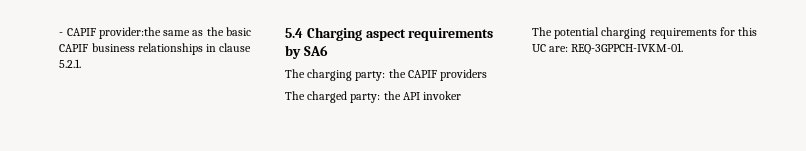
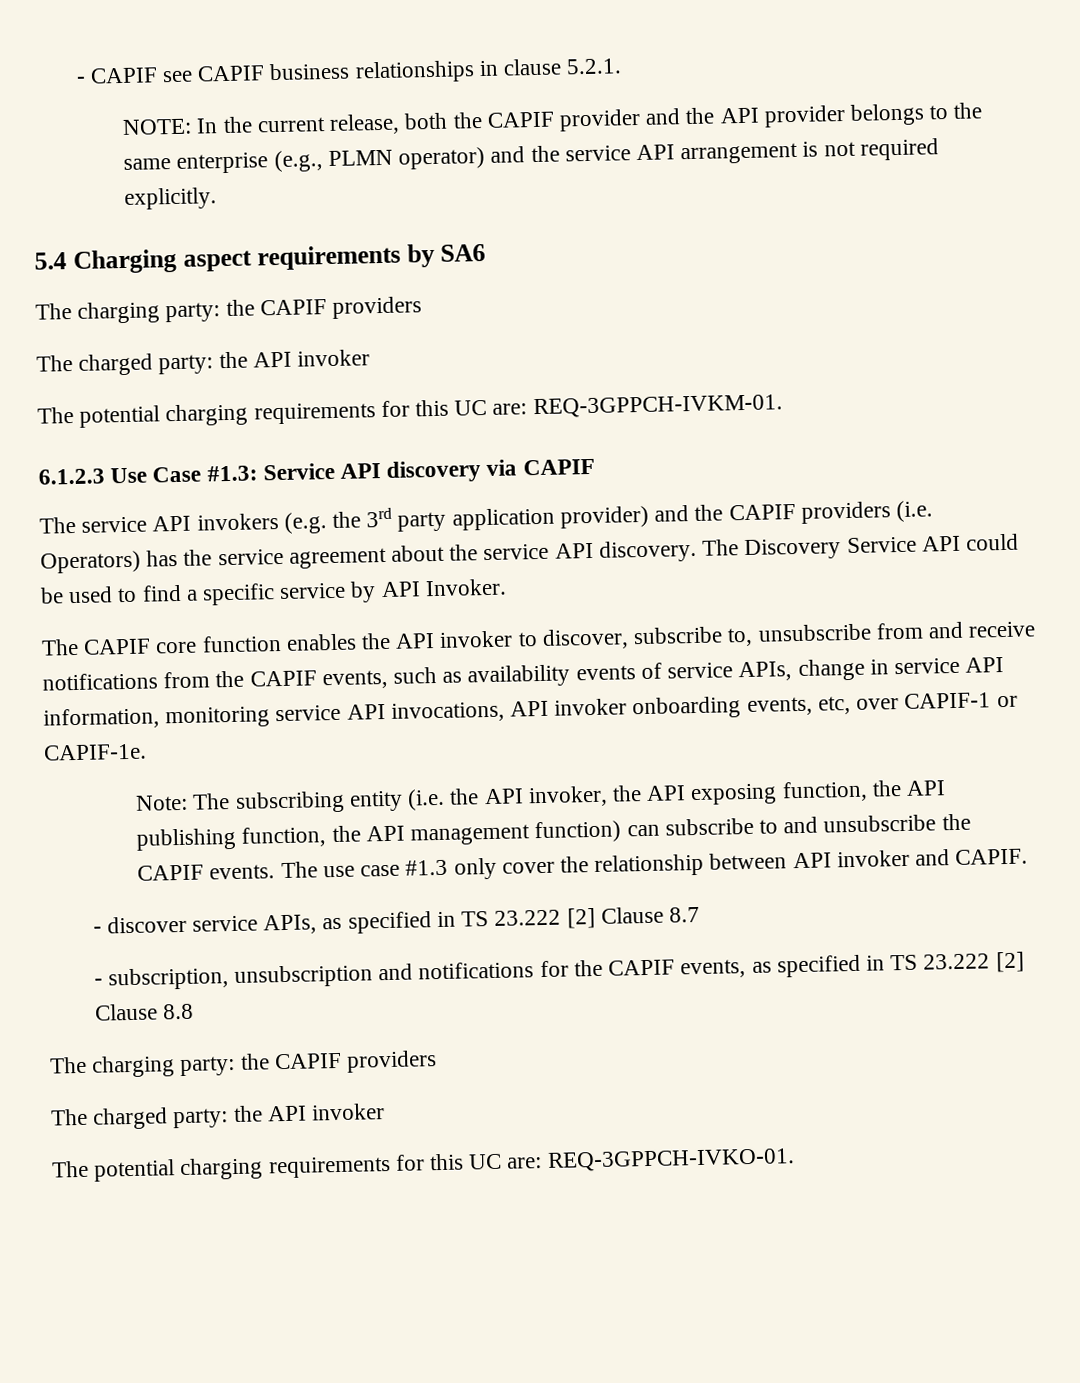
[98,27,251,39] provider:the same as the basic -> [162,70,194,83] see
(82, 63) none -> [122,102,983,135] [123,138,939,174] [124,187,218,210] // NOTE: In the current release, both the CAPIF provider and the API provider belongs to the same enterprise (e.g., PLMN operator) and the service API arrangement is not required explicitly.
(684, 49) none -> [38,458,595,485] [39,500,933,534] [40,533,1019,574] [40,578,507,606] [41,621,1037,656] [42,656,1005,691] [43,692,1018,730] [43,743,147,761] [135,780,946,814] [136,813,971,851] [137,848,1029,881] [92,906,700,935] [93,951,1025,991] [93,1003,194,1021] [49,1050,438,1078] [51,1103,386,1130] [52,1148,795,1182] // 6.1.2.3 Use Case #1.3: Service API discovery via CAPIF // The service API invokers (e.g. the 3rd party application provider) and the CAPIF providers (i.e. Operators) has the service agreement about the service API discovery. The Discovery Service API could be used to find a specific service by API Invoker. // The CAPIF core function enables the API invoker to discover, subscribe to, unsubscribe from and receive notifications from the CAPIF events, such as availability events of service APIs, change in service API information, monitoring service API invocations, API invoker onboarding events, etc, over CAPIF-1 or CAPIF-1e. // Note: The subscribing entity (i.e. the API invoker, the API exposing function, the API publishing function, the API management function) can subscribe to and unsubscribe the CAPIF events. The use case #1.3 only cover the relationship between API invoker and CAPIF. // - discover service APIs, as specified in TS 23.222 [2] Clause 8.7 // - subscription, unsubscription and notifications for the CAPIF events, as specified in TS 23.222 [2] Clause 8.8 // The charging party: the CAPIF providers // The charged party: the API invoker // The potential charging requirements for this UC are: REQ-3GPPCH-IVKO-01.

